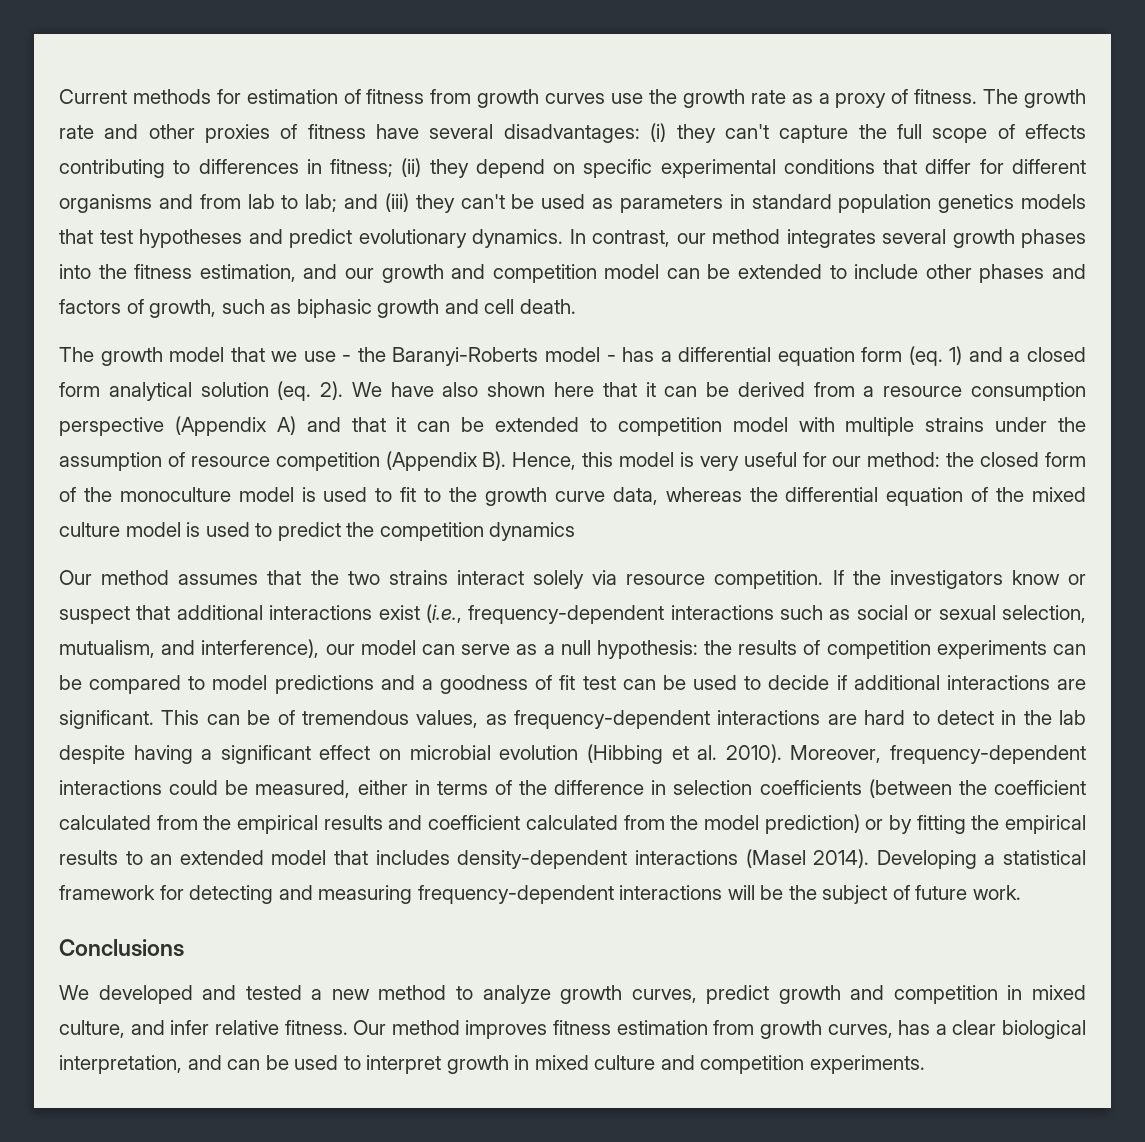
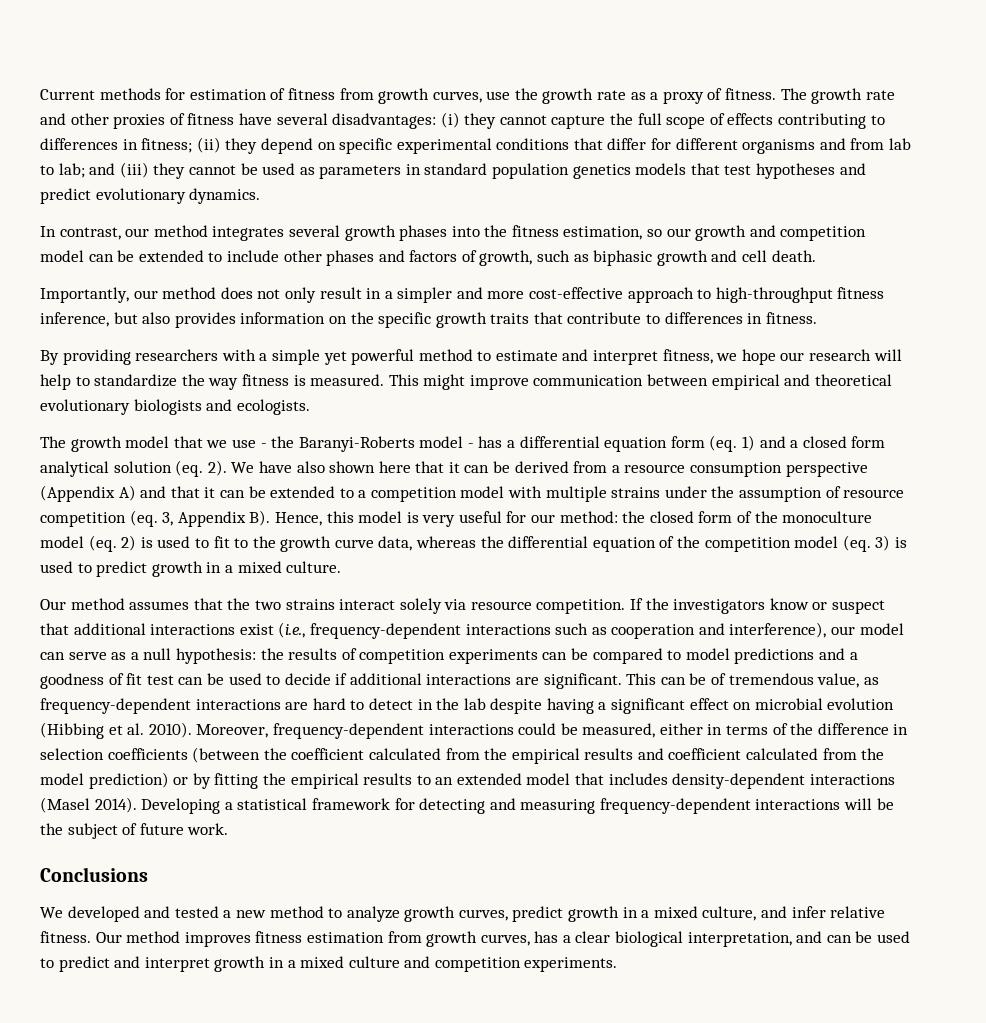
[545,93,606,104] curves -> [432,91,482,103] curves,
[724,124,769,139] can't -> [499,115,547,125] cannot
[460,194,505,209] can't -> [188,165,236,175] cannot
(563, 238) none -> (261, 196) //
[303,264,338,279] and -> [647,229,663,237] so
(576, 306) none -> [40,287,885,303] [40,312,817,328] [40,349,902,365] [40,374,892,390] [40,399,310,415] // Importantly, our method does not only result in a simpler and more cost-effective approach to high-throughput fitness inference, but also provides information on the specific growth traits that contribute to differences in fitness. // By providing researchers with a simple yet powerful method to estimate and interpret fitness, we hope our research will help to standardize the way fitness is measured. This might improve communication between empirical and theoretical evolutionary biologists and ecologists.
(607, 425) none -> [358,490,367,498] a
[385,451,478,471] (Appendix -> [129,510,246,527] (eq. 3, Appendix
(294, 494) none -> [88,535,137,552] (eq. 2)
[1032,487,1087,502] [59,522,576,541] mixed culture model is used to predict the competition dynamics -> [704,535,907,552] [40,561,342,577] competition model (eq. 3) is used to predict growth in a mixed culture.
[856,605,1086,623] [59,640,155,658] social or sexual selection, mutualism, -> [611,624,696,639] cooperation
[416,710,479,728] values, -> [817,673,860,688] value,
[850,985,1023,1004] and competition in -> [622,907,650,918] in a
(361, 1063) none -> [58,956,141,972] predict and
(530, 1062) none -> [287,960,296,968] a

